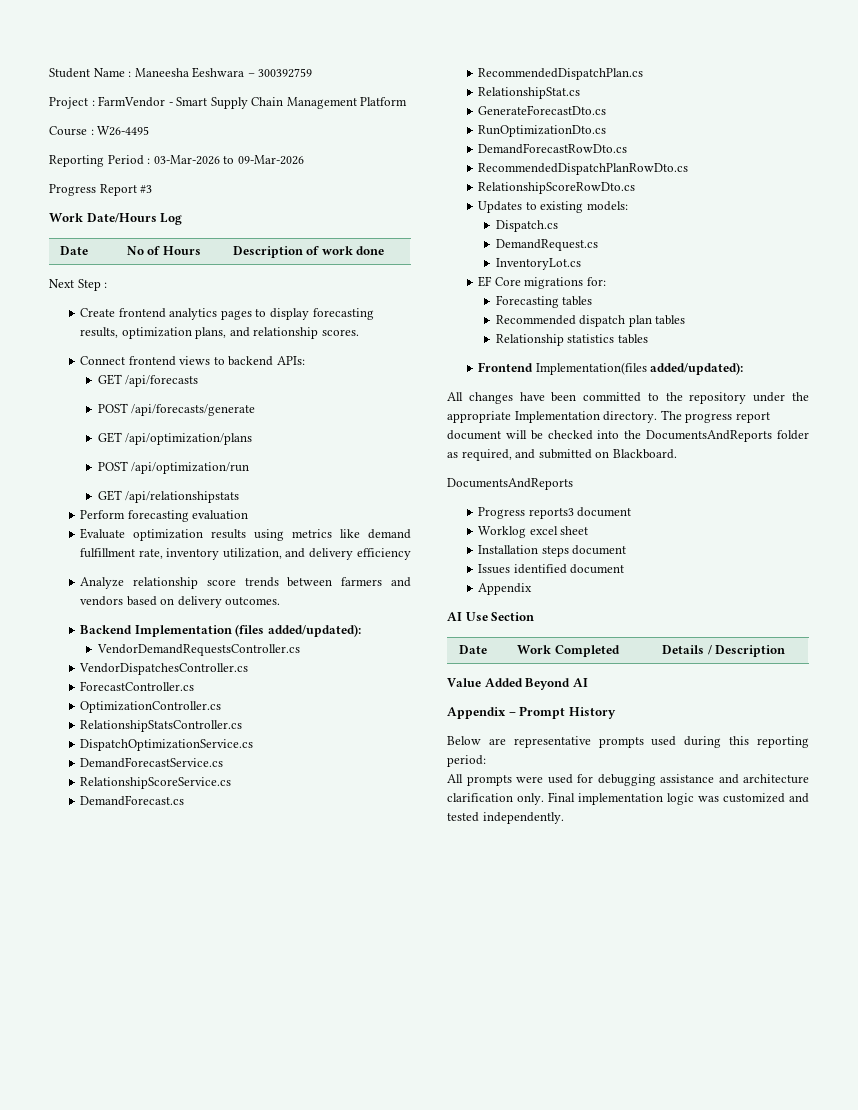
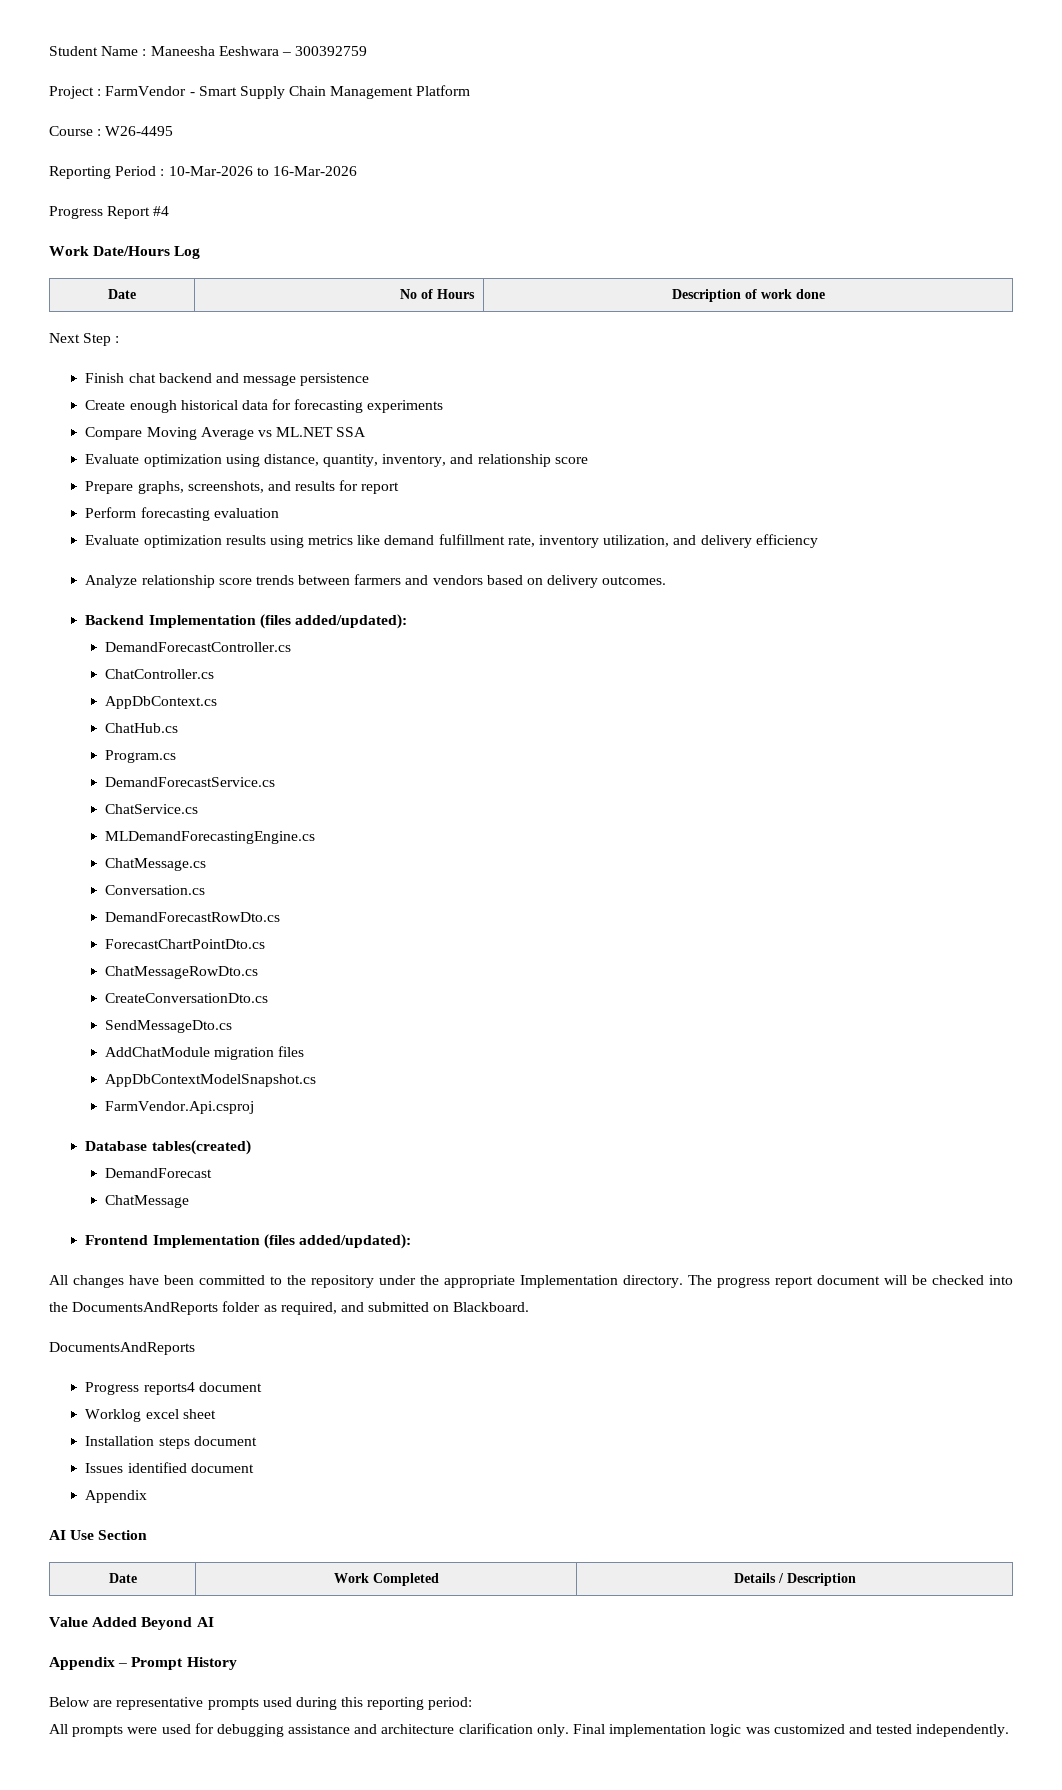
[153,155,304,165] 03-Mar-2026 to 09-Mar-2026 -> [168,166,357,176] 10-Mar-2026 to 16-Mar-2026
[140,184,153,194] #3 -> [153,206,170,216] #4
[80,308,374,320] [80,327,359,339] [80,356,305,366] [97,374,199,387] [97,403,256,416] [97,432,253,445] [97,461,250,474] [97,490,240,503] Create frontend analytics pages to display forecasting results, optimization plans, and relationship scores. // Connect frontend views to backend APIs: // GET /api/forecasts // POST /api/forecasts/generate // GET /api/optimization/plans // POST /api/optimization/run // GET /api/relationshipstats -> [85,373,370,386] [85,399,444,413] [85,427,367,440] [85,454,588,467] [85,480,400,494] Finish chat backend and message persistence // Create enough historical data for forecasting experiments // Compare Moving Average vs ML.NET SSA // Evaluate optimization using distance, quantity, inventory, and relationship score // Prepare graphs, screenshots, and results for report
[96,644,300,656] [79,663,249,675] [80,681,195,691] [80,701,222,713] [80,720,243,732] [80,739,254,751] [80,757,224,768] [80,777,232,789] [80,795,185,806] [478,68,644,80] [478,87,581,99] [478,105,607,115] [478,125,607,137] [478,143,628,154] [478,163,689,175] [478,182,636,194] [478,201,628,213] [495,220,558,232] [495,239,598,251] [495,258,581,270] [478,276,606,289] [495,295,593,308] [495,315,686,327] [495,334,648,346] VendorDemandRequestsController.cs // VendorDispatchesController.cs // ForecastController.cs // OptimizationController.cs // RelationshipStatsController.cs // DispatchOptimizationService.cs // DemandForecastService.cs // RelationshipScoreService.cs // DemandForecast.cs // RecommendedDispatchPlan.cs // RelationshipStat.cs // GenerateForecastDto.cs // RunOptimizationDto.cs // DemandForecastRowDto.cs // RecommendedDispatchPlanRowDto.cs // RelationshipScoreRowDto.cs // Updates to existing models: // Dispatch.cs // DemandRequest.cs // InventoryLot.cs // EF Core migrations for: // Forecasting tables // Recommended dispatch plan tables // Relationship statistics tables -> [104,642,291,652] [104,669,214,679] [104,696,217,709] [104,723,178,733] [104,750,176,763] [104,777,275,787] [104,804,198,814] [104,831,315,844] [104,858,206,871] [104,885,205,895] [104,912,280,922] [104,939,265,949] [104,966,258,979] [104,993,268,1003] [104,1020,232,1033] [104,1046,305,1060] [104,1074,316,1087] [104,1101,254,1114] [85,1140,251,1155] [104,1168,212,1178] [104,1195,189,1208] DemandForecastController.cs // ChatController.cs // AppDbContext.cs // ChatHub.cs // Program.cs // DemandForecastService.cs // ChatService.cs // MLDemandForecastingEngine.cs // ChatMessage.cs // Conversation.cs // DemandForecastRowDto.cs // ForecastChartPointDto.cs // ChatMessageRowDto.cs // CreateConversationDto.cs // SendMessageDto.cs // AddChatModule migration files // AppDbContextModelSnapshot.cs // FarmVendor.Api.csproj // Database tables(created) // DemandForecast // ChatMessage
[535,362,647,375] Implementation(files -> [152,1234,295,1249] Implementation (files
[528,508,574,519] reports3 -> [143,1382,195,1395] reports4

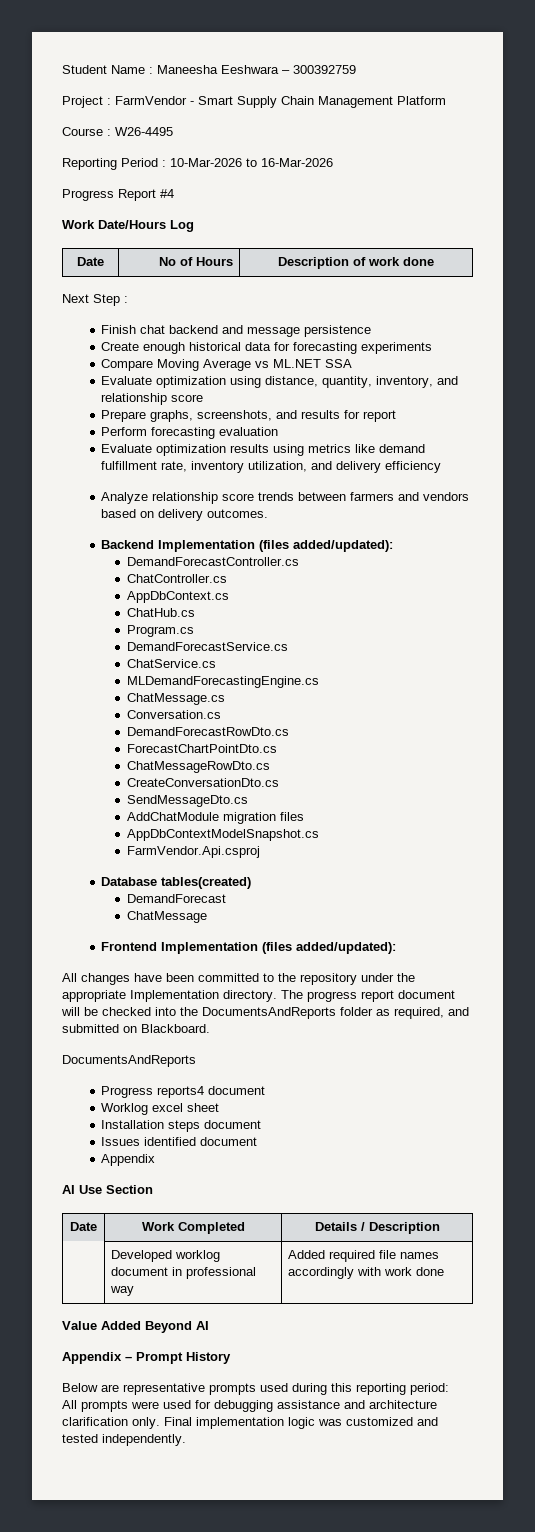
(856, 1579) none -> [111,1250,221,1262] [111,1267,257,1279] [110,1286,135,1296] [288,1250,440,1262] [288,1267,445,1279] // | Developed worklog document in professional way | Added required file names accordingly with work done

